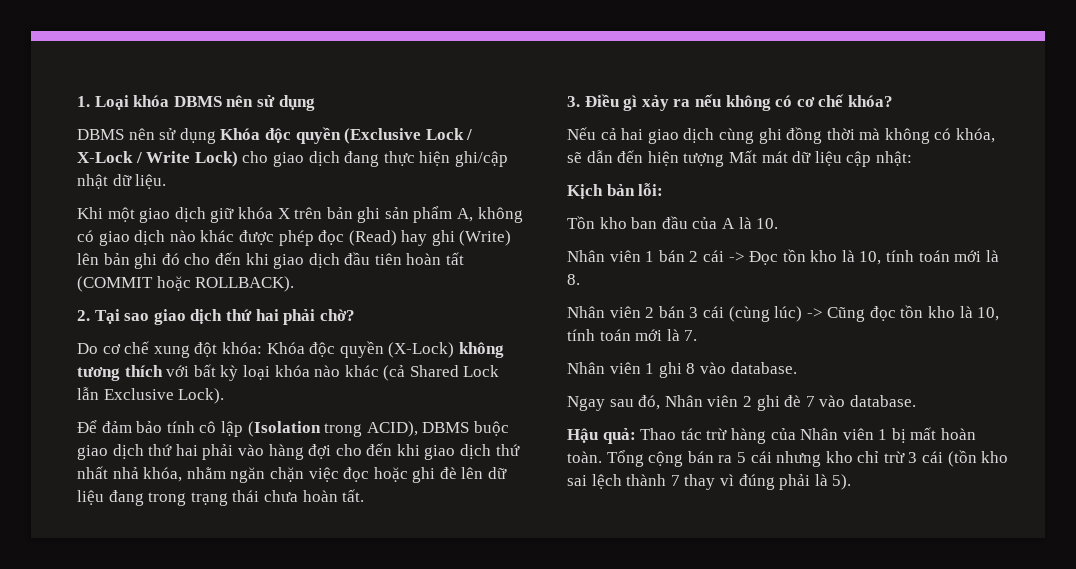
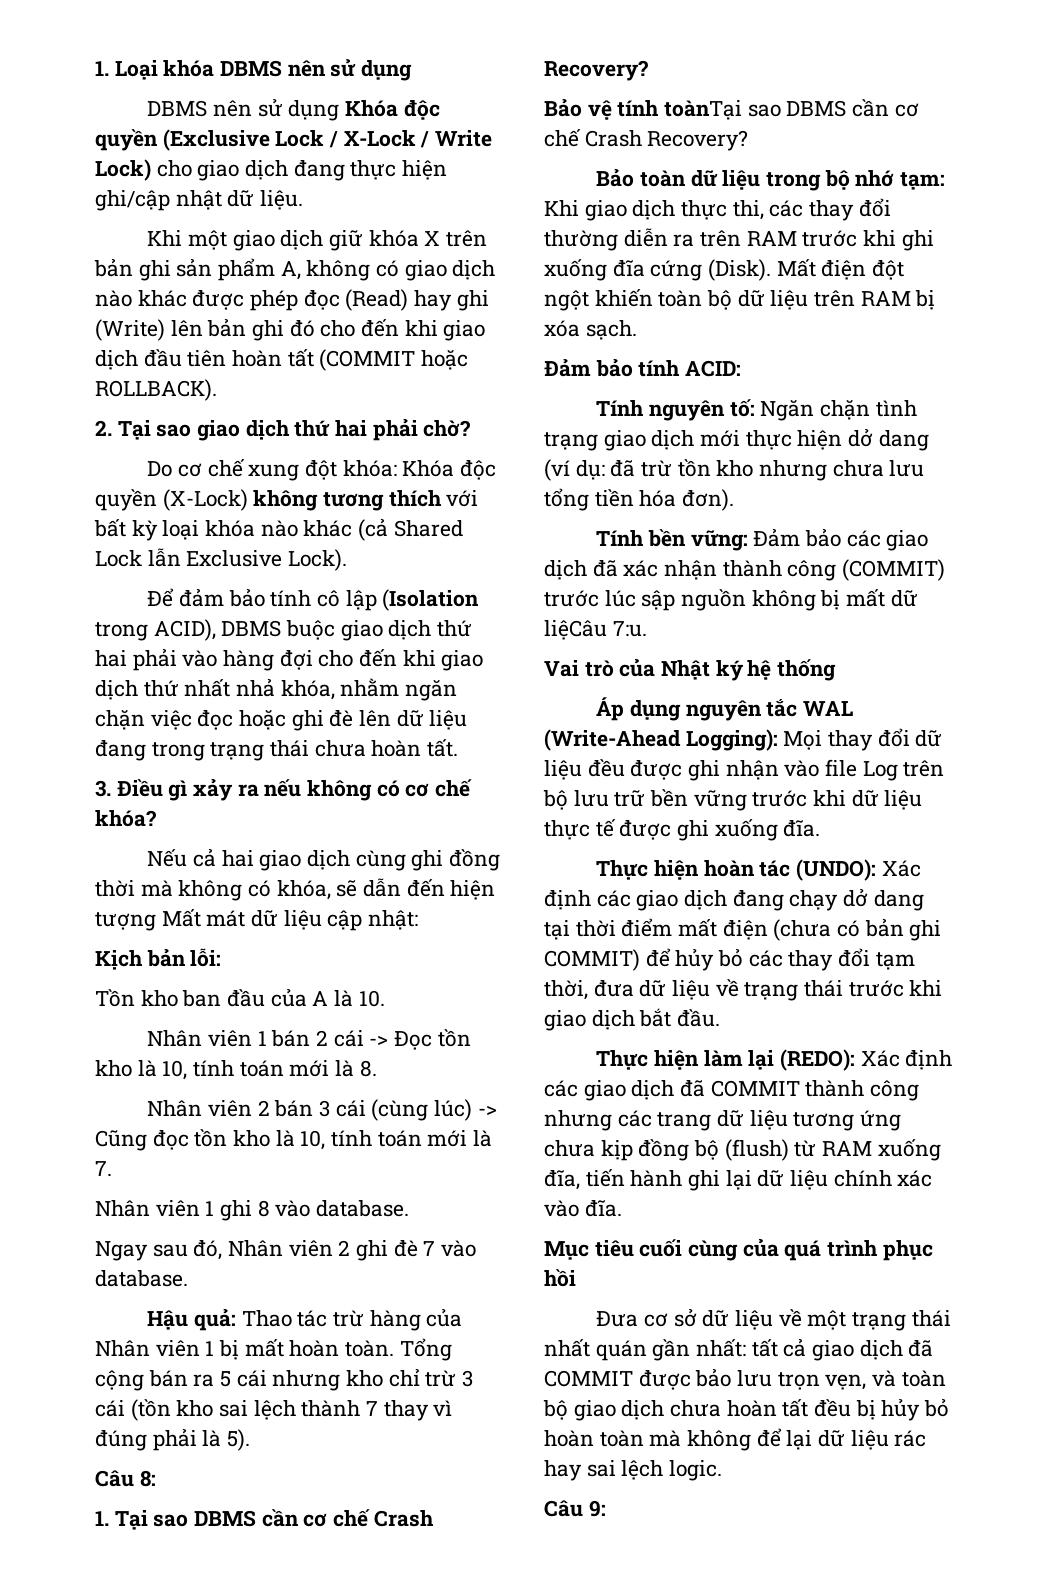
(852, 482) none -> [95,1470,156,1487] [95,1509,434,1530] [544,60,649,81] [544,98,919,120] [544,129,749,151] [596,168,946,191] [544,198,891,221] [544,228,934,251] [544,259,905,281] [544,289,936,311] [544,320,637,340] [544,358,742,377] [596,399,917,421] [544,428,929,451] [544,459,925,481] [544,488,735,511] [596,528,929,551] [544,559,946,581] [544,589,918,611] [544,620,647,640] [544,658,837,681] [596,697,854,721] [544,728,943,751] [544,759,945,781] [543,789,923,811] [544,819,821,841] [596,859,921,881] [544,888,924,911] [544,918,942,941] [544,948,915,971] [544,979,943,1001] [544,1008,721,1031] [596,1049,953,1071] [544,1080,920,1101] [544,1110,902,1131] [544,1139,941,1161] [544,1169,933,1191] [544,1200,622,1217] [544,1238,933,1261] [544,1269,576,1287] [596,1308,951,1331] [544,1338,934,1361] [544,1368,946,1390] [543,1398,950,1421] [544,1428,927,1451] [544,1460,723,1481] [544,1500,606,1517] // Câu 8: // 1. Tại sao DBMS cần cơ chế Crash Recovery? // Bảo vệ tính toànTại sao DBMS cần cơ chế Crash Recovery? // Bảo toàn dữ liệu trong bộ nhớ tạm: Khi giao dịch thực thi, các thay đổi thường diễn ra trên RAM trước khi ghi xuống đĩa cứng (Disk). Mất điện đột ngột khiến toàn bộ dữ liệu trên RAM bị xóa sạch. // Đảm bảo tính ACID: // Tính nguyên tố: Ngăn chặn tình trạng giao dịch mới thực hiện dở dang (ví dụ: đã trừ tồn kho nhưng chưa lưu tổng tiền hóa đơn). // Tính bền vững: Đảm bảo các giao dịch đã xác nhận thành công (COMMIT) trước lúc sập nguồn không bị mất dữ liệCâu 7:u. // Vai trò của Nhật ký hệ thống // Áp dụng nguyên tắc WAL (Write-Ahead Logging): Mọi thay đổi dữ liệu đều được ghi nhận vào file Log trên bộ lưu trữ bền vững trước khi dữ liệu thực tế được ghi xuống đĩa. // Thực hiện hoàn tác (UNDO): Xác định các giao dịch đang chạy dở dang tại thời điểm mất điện (chưa có bản ghi COMMIT) để hủy bỏ các thay đổi tạm thời, đưa dữ liệu về trạng thái trước khi giao dịch bắt đầu. // Thực hiện làm lại (REDO): Xác định các giao dịch đã COMMIT thành công nhưng các trang dữ liệu tương ứng chưa kịp đồng bộ (flush) từ RAM xuống đĩa, tiến hành ghi lại dữ liệu chính xác vào đĩa. // Mục tiêu cuối cùng của quá trình phục hồi // Đưa cơ sở dữ liệu về một trạng thái nhất quán gần nhất: tất cả giao dịch đã COMMIT được bảo lưu trọn vẹn, và toàn bộ giao dịch chưa hoàn tất đều bị hủy bỏ hoàn toàn mà không để lại dữ liệu rác hay sai lệch logic. // Câu 9:

